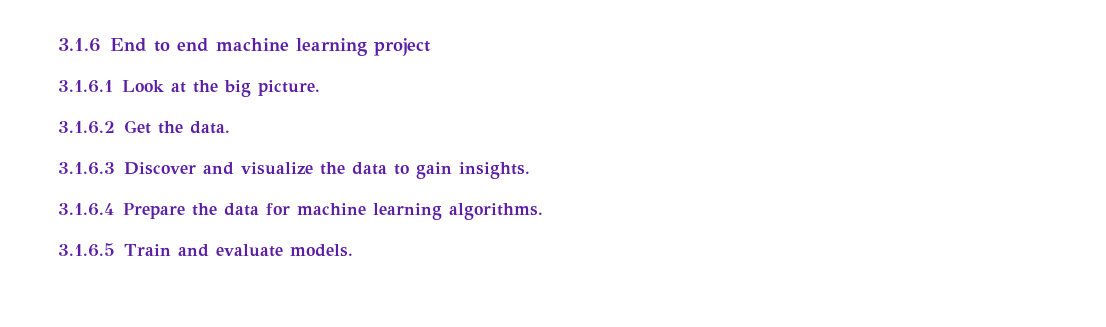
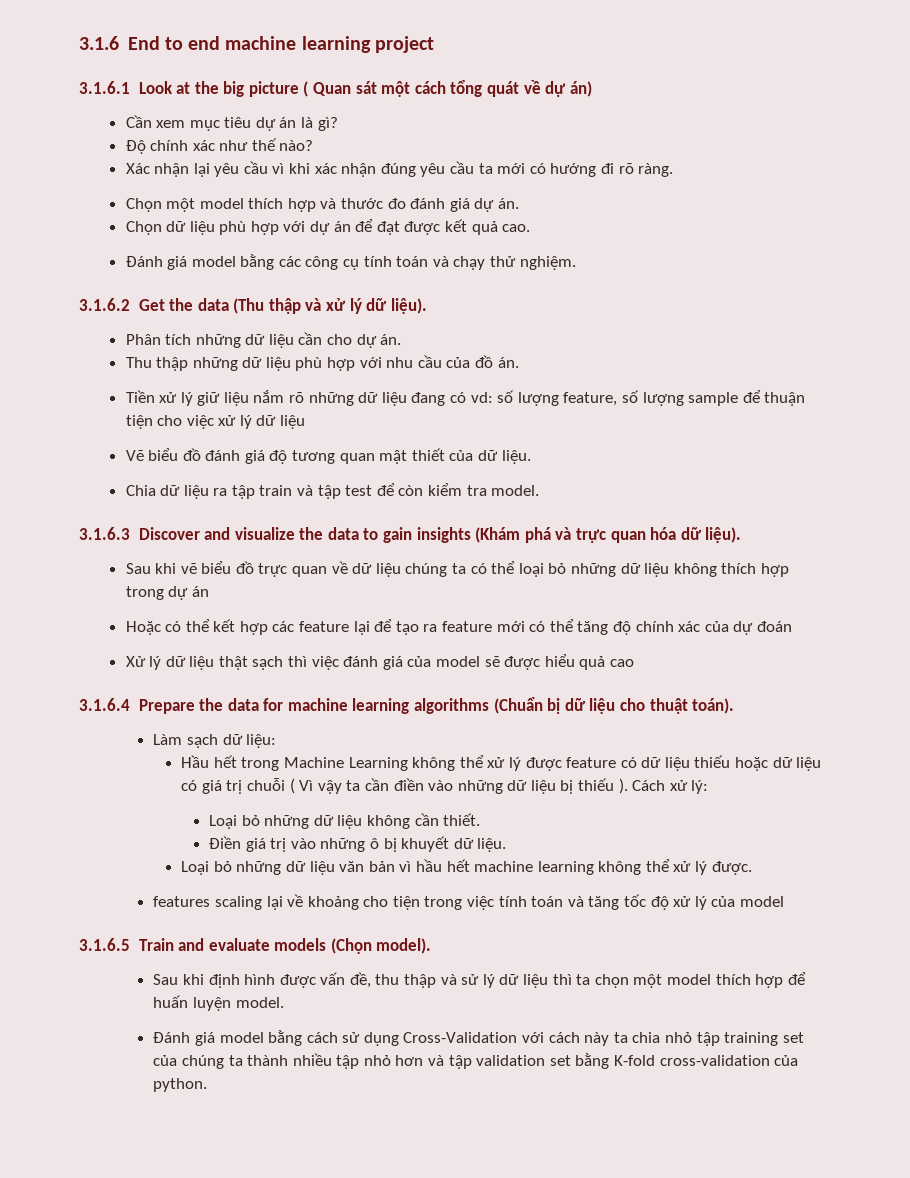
[257,80,320,96] [58,120,230,134] picture. // 3.1.6.2 Get the data. -> [248,80,592,97] [125,115,338,131] [125,138,314,154] [125,161,674,177] [125,198,520,212] [125,219,531,235] [125,254,576,270] [79,298,427,314] [125,332,402,348] [125,355,519,371] [125,390,806,406] [125,415,306,429] [125,448,531,464] [125,483,540,499] picture ( Quan sát một cách tổng quát về dự án) // Cần xem mục tiêu dự án là gì? // Độ chính xác như thế nào? // Xác nhận lại yêu cầu vì khi xác nhận đúng yêu cầu ta mới có hướng đi rõ ràng. // Chọn một model thích hợp và thước đo đánh giá dự án. // Chọn dữ liệu phù hợp với dự án để đạt được kết quả cao. // Đánh giá model bằng các công cụ tính toán và chạy thử nghiệm. // 3.1.6.2 Get the data (Thu thập và xử lý dữ liệu). // Phân tích những dữ liệu cần cho dự án. // Thu thập những dữ liệu phù hợp với nhu cầu của đồ án. // Tiền xử lý giữ liệu nắm rõ những dữ liệu đang có vd: số lượng feature, số lượng sample để thuận tiện cho việc xử lý dữ liệu // Vẽ biểu đồ đánh giá độ tương quan mật thiết của dữ liệu. // Chia dữ liệu ra tập train và tập test để còn kiểm tra model.
[458,162,530,179] insights. -> [416,527,742,543] [125,561,789,577] [125,586,209,600] [125,619,792,635] [125,654,634,670] insights (Khám phá và trực quan hóa dữ liệu). // Sau khi vẽ biểu đồ trực quan về dữ liệu chúng ta có thể loại bỏ những dữ liệu không thích hợp trong dự án // Hoặc có thể kết hợp các feature lại để tạo ra feature mới có thể tăng độ chính xác của dự đoán // Xử lý dữ liệu thật sạch thì việc đánh giá của model sẽ được hiểu quả cao
[448,203,543,220] [58,243,353,257] algorithms. // 3.1.6.5 Train and evaluate models. -> [414,697,735,714] [153,734,277,748] [181,755,822,771] [181,778,709,794] [209,813,481,829] [209,836,507,852] [181,859,752,875] [153,894,784,910] [79,938,432,954] [153,972,806,988] [153,995,284,1011] [153,1030,804,1046] [153,1053,799,1069] [153,1078,208,1092] algorithms (Chuẩn bị dữ liệu cho thuật toán). // Làm sạch dữ liệu: // Hầu hết trong Machine Learning không thể xử lý được feature có dữ liệu thiếu hoặc dữ liệu có giá trị chuỗi ( Vì vậy ta cần điền vào những dữ liệu bị thiếu ). Cách xử lý: // Loại bỏ những dữ liệu không cần thiết. // Điền giá trị vào những ô bị khuyết dữ liệu. // Loại bỏ những dữ liệu văn bản vì hầu hết machine learning không thể xử lý được. // features scaling lại về khoảng cho tiện trong việc tính toán và tăng tốc độ xử lý của model // 3.1.6.5 Train and evaluate models (Chọn model). // Sau khi định hình được vấn đề, thu thập và sử lý dữ liệu thì ta chọn một model thích hợp để huấn luyện model. // Đánh giá model bằng cách sử dụng Cross-Validation với cách này ta chia nhỏ tập training set của chúng ta thành nhiều tập nhỏ hơn và tập validation set bằng K-fold cross-validation của python.

